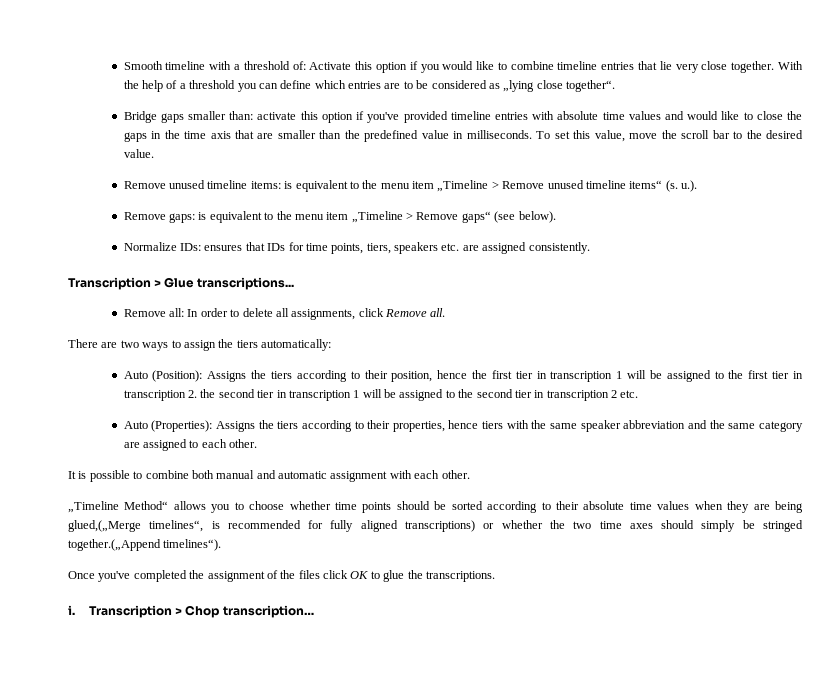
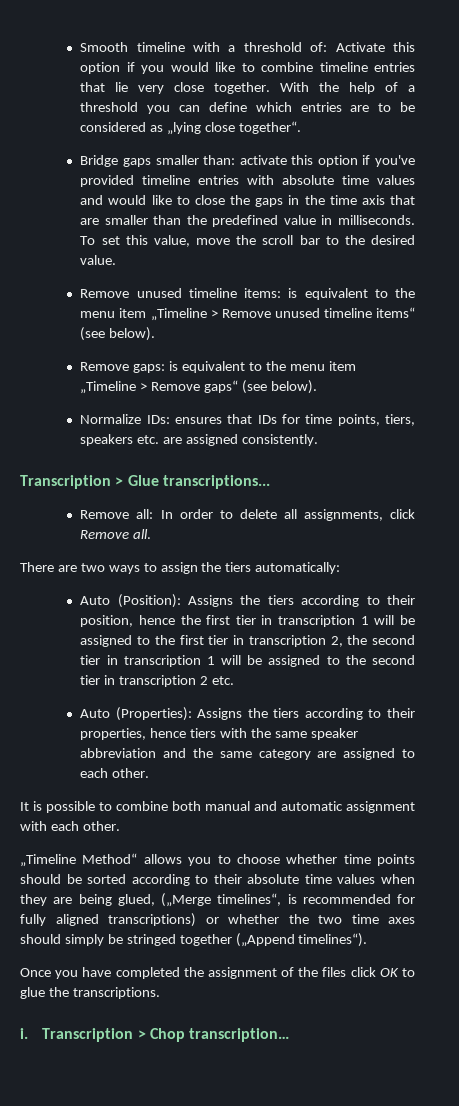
[665,180,697,192] (s. u.). -> [80,327,156,341] (see below).
[187,390,197,398] 2. -> [330,636,343,647] 2,
[68,520,141,532] glued,(„Merge -> [117,893,211,907] glued, („Merge
[68,539,161,551] together.(„Append -> [179,933,295,947] together („Append
[98,571,131,582] you've -> [55,967,112,979] you have

